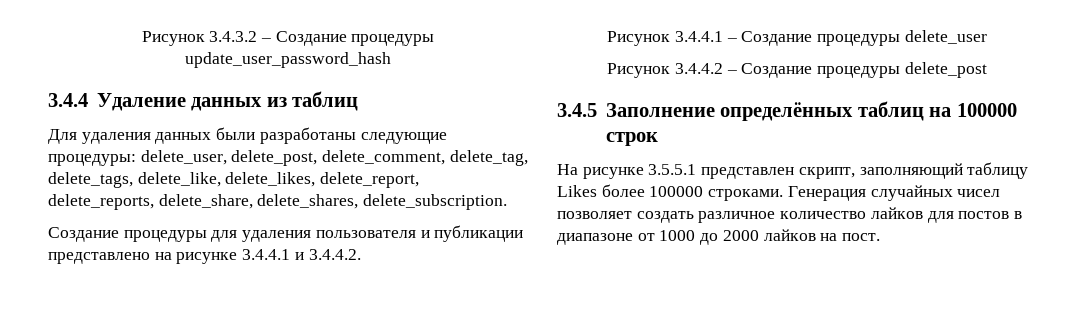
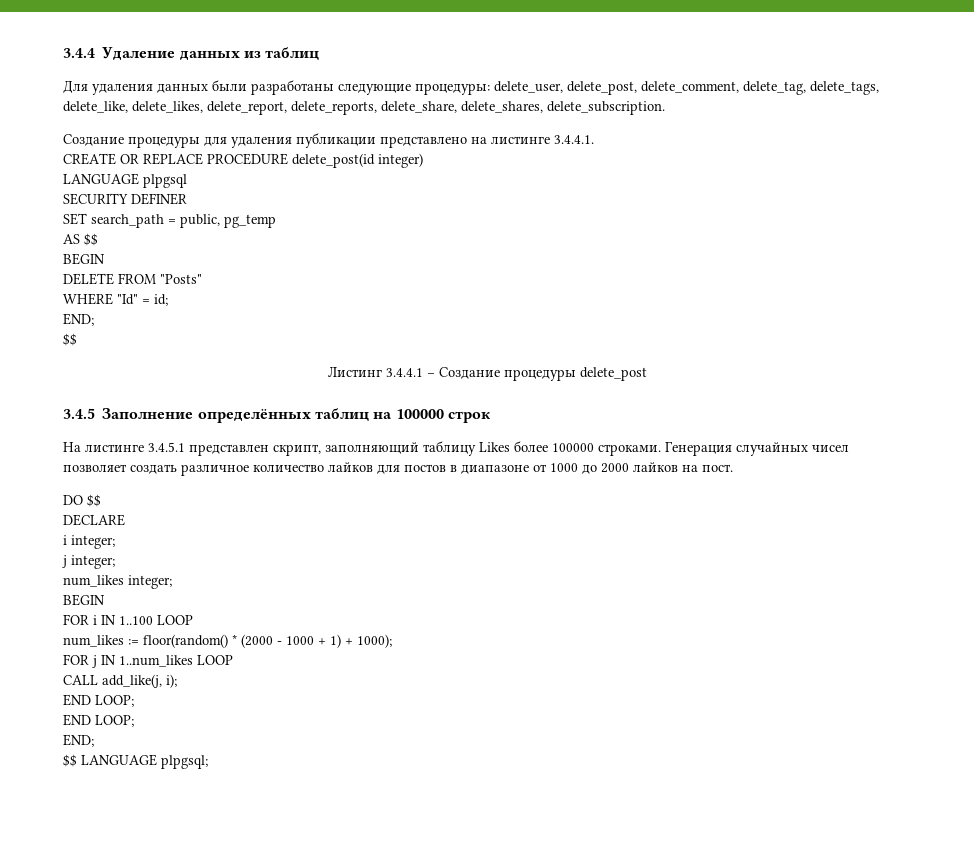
[141,31,435,46] [185,52,391,68] Рисунок 3.4.3.2 – Создание процедуры update_user_password_hash // -> (63, 53) none
[315,230,430,238] пользователя и -> (292, 142) none
[176,249,361,264] [607,30,987,46] [607,63,723,78] рисунке 3.4.4.1 и 3.4.4.2. // Рисунок 3.4.4.1 – Создание процедуры delete_user // Рисунок 3.4.4.2 -> [491,135,594,144] [63,153,423,168] [63,173,187,188] [63,193,187,205] [63,213,276,228] [63,233,98,246] [63,253,105,265] [63,273,202,285] [63,293,168,306] [63,313,94,326] [63,333,77,346] [327,366,423,377] листинге 3.4.4.1. // CREATE OR REPLACE PROCEDURE delete_post(id integer) // LANGUAGE plpgsql // SECURITY DEFINER // SET search_path = public, pg_temp // AS $$ // BEGIN // DELETE FROM "Posts" // WHERE "Id" = id; // END; // $$ // Листинг 3.4.4.1
[582,164,697,179] рисунке 3.5.5.1 -> [85,442,185,452] листинге 3.4.5.1
(881, 237) none -> [63,494,101,507] [63,514,125,526] [63,535,115,549] [62,555,115,569] [63,575,172,589] [63,594,105,606] [63,614,193,625] [63,634,392,648] [63,654,233,668] [63,674,177,688] [63,694,134,707] [63,714,134,727] [63,734,94,747] [63,754,208,769] // DO $$ // DECLARE // i integer; // j integer; // num_likes integer; // BEGIN // FOR i IN 1..100 LOOP // num_likes := floor(random() * (2000 - 1000 + 1) + 1000); // FOR j IN 1..num_likes LOOP // CALL add_like(j, i); // END LOOP; // END LOOP; // END; // $$ LANGUAGE plpgsql;

